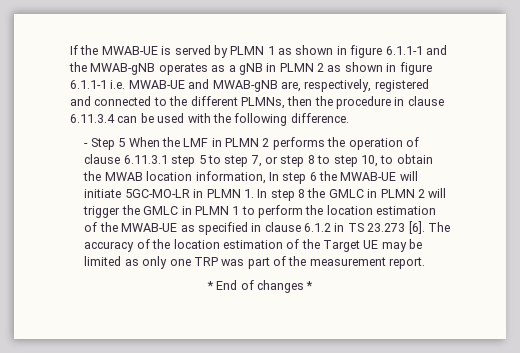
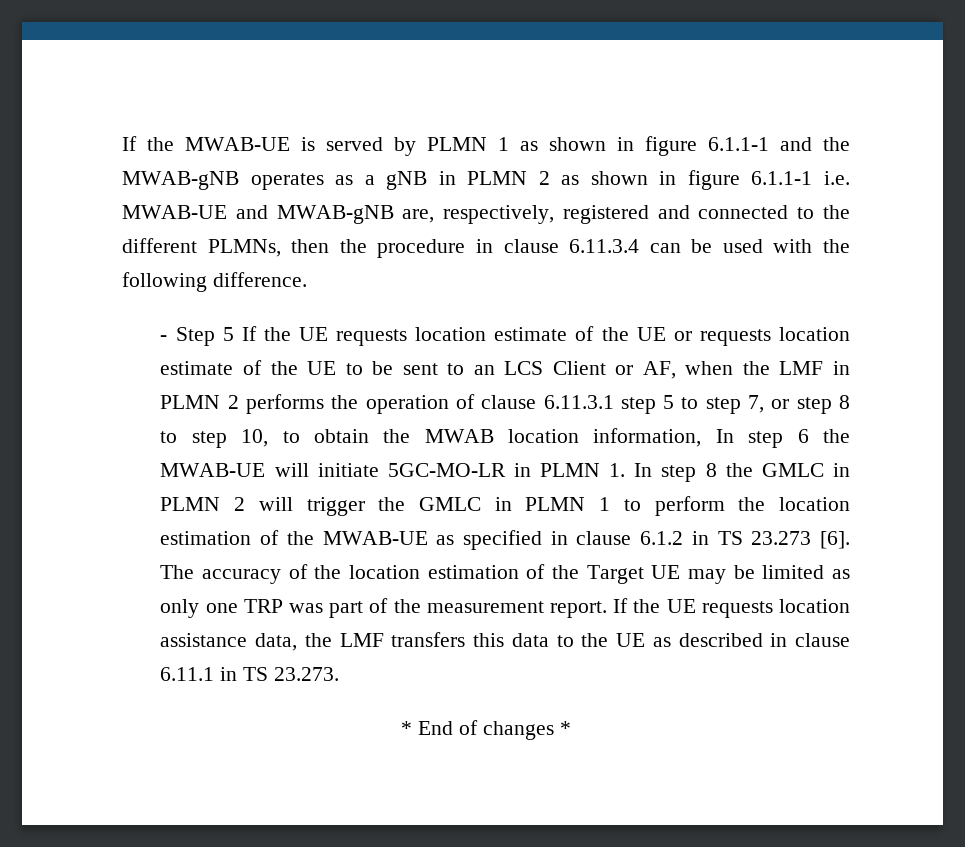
[128,137,160,147] When -> [241,326,850,346] [160,360,734,379] If the UE requests location estimate of the UE or requests location estimate of the UE to be sent to an LCS Client or AF, when
(426, 263) none -> [613,598,850,618] [160,632,850,651] [160,667,339,681] If the UE requests location assistance data, the LMF transfers this data to the UE as described in clause 6.11.1 in TS 23.273.

